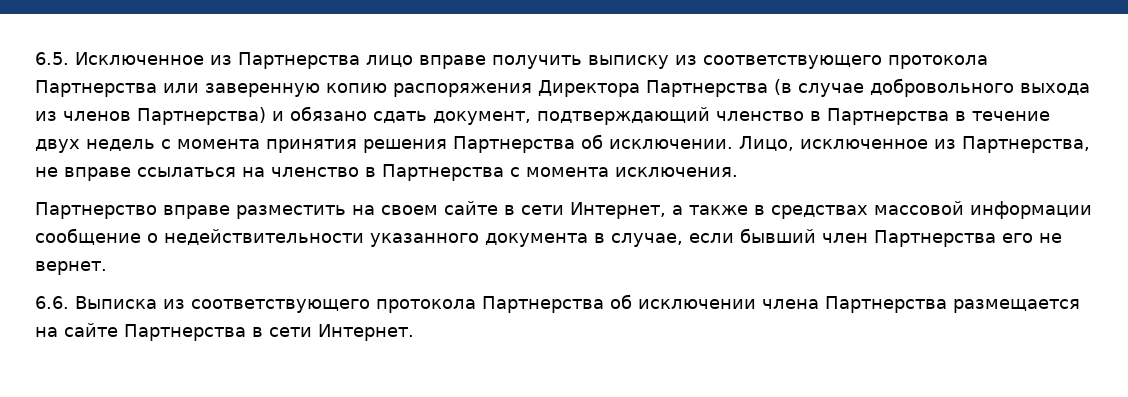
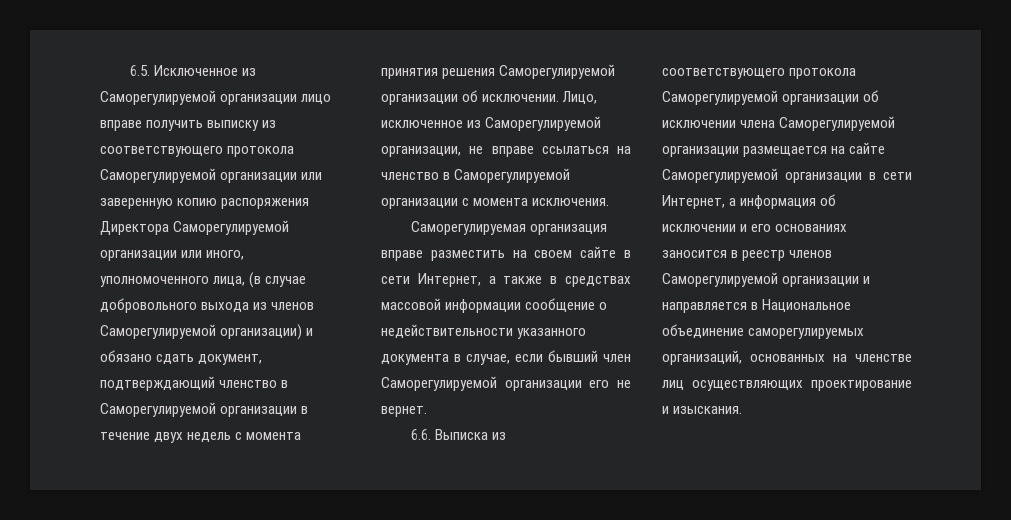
[238,52,360,69] Партнерства -> [100,90,298,105] Саморегулируемой организации
[35,80,157,97] Партнерства -> [100,168,298,183] Саморегулируемой организации
[646,80,768,97] Партнерства -> [173,220,290,235] [100,250,245,261] [100,276,246,287] Саморегулируемой организации или иного, уполномоченного лица,
[137,107,266,125] Партнерства) -> [100,324,303,340] Саморегулируемой организации)
[827,108,949,125] Партнерства -> [100,402,298,417] Саморегулируемой организации
[453,136,575,153] Партнерства -> [499,64,616,79] [381,94,458,105] Саморегулируемой организации
[962,136,1090,153] Партнерства, -> [485,116,602,131] [381,146,461,157] Саморегулируемой организации,
[382,164,504,181] Партнерства -> [454,168,571,183] [381,198,458,209] Саморегулируемой организации
[35,202,157,219] Партнерство -> [411,221,608,235] Саморегулируемая организация
[874,230,996,247] Партнерства -> [381,376,582,391] Саморегулируемой организации
[482,296,604,313] Партнерства -> [662,90,860,105] Саморегулируемой организации
[825,296,947,313] Партнерства -> [779,116,896,131] [662,146,739,157] Саморегулируемой организации
[124,324,414,341] Партнерства в сети Интернет. -> [662,168,912,183] [662,194,837,209] [662,224,848,232] [662,250,833,261] [662,272,871,287] [662,299,852,313] [662,324,865,339] [662,350,912,365] [662,380,912,391] [662,406,743,414] Саморегулируемой организации в сети Интернет, а информация об исключении и его основаниях заносится в реестр членов Саморегулируемой организации и направляется в Национальное объединение саморегулируемых организаций, основанных на членстве лиц осуществляющих проектирование и изыскания.

